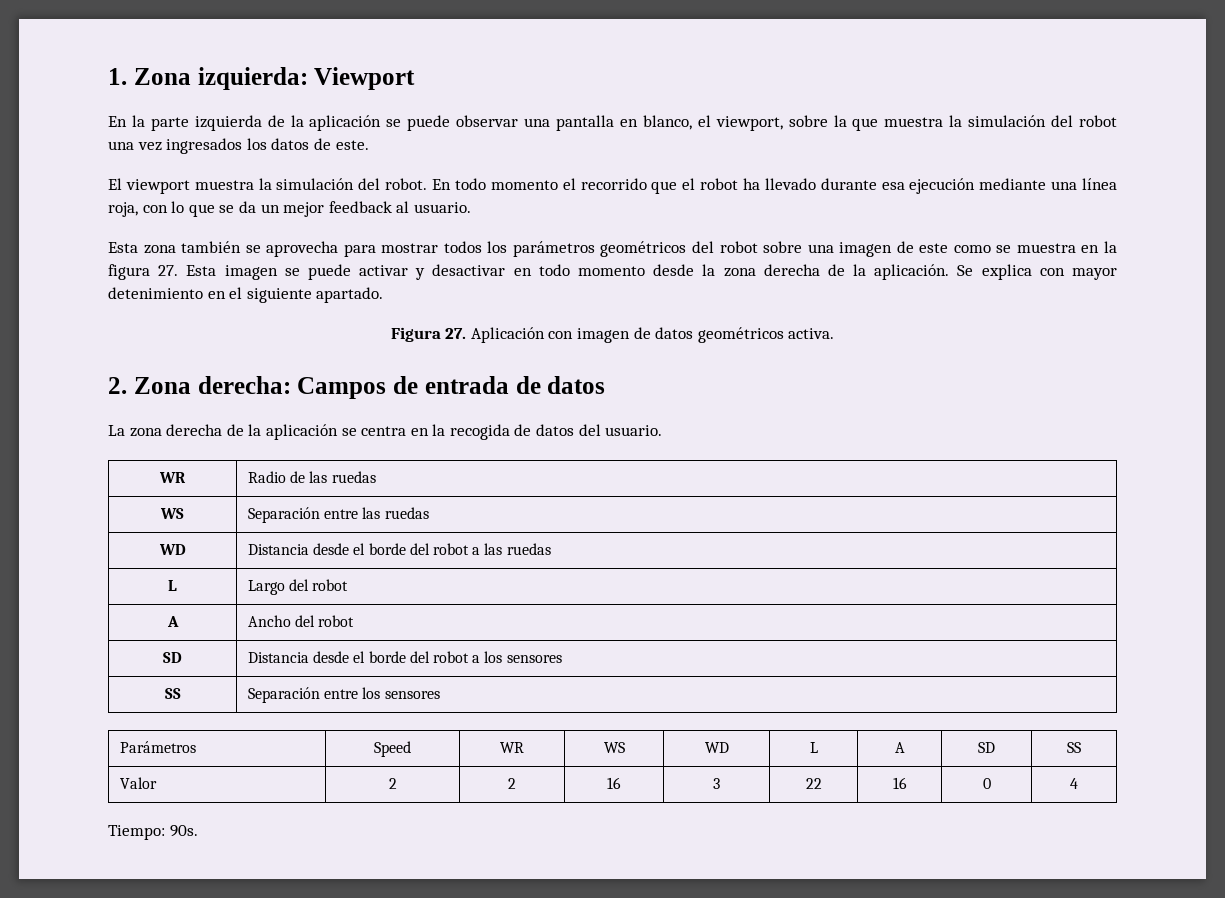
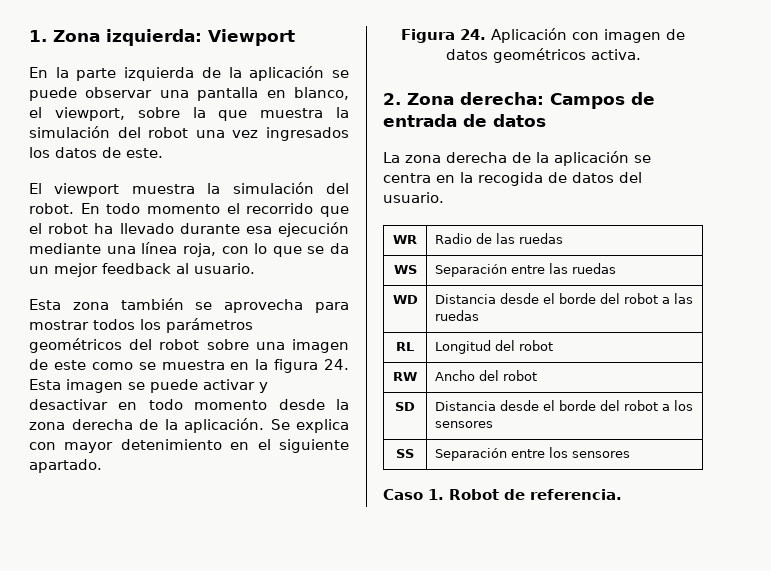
[158,265,179,276] 27. -> [324,359,349,370] 24.
[445,328,467,339] 27. -> [460,29,486,40] 24.
[168,580,177,591] [248,579,349,595] [166,616,179,627] L | Largo del robot // A -> [396,342,414,351] [434,340,553,354] [393,372,417,381] RL | Longitud del robot // RW
[120,741,197,753] [374,741,411,757] [500,742,524,753] [603,742,625,753] [704,742,729,753] [809,742,818,753] [894,742,905,753] [978,742,995,753] [1067,742,1081,753] [120,777,158,789] [388,778,397,789] [508,778,516,789] [607,777,621,789] [713,778,720,789] [805,778,822,789] [892,777,907,789] [982,778,991,789] [1070,778,1078,789] [108,825,198,840] // Parámetros | Speed | WR | WS | WD | L | A | SD | SS // Valor | 2 | 2 | 16 | 3 | 22 | 16 | 0 | 4 // Tiempo: 90s. -> [383,489,622,500] // Caso 1. Robot de referencia.

